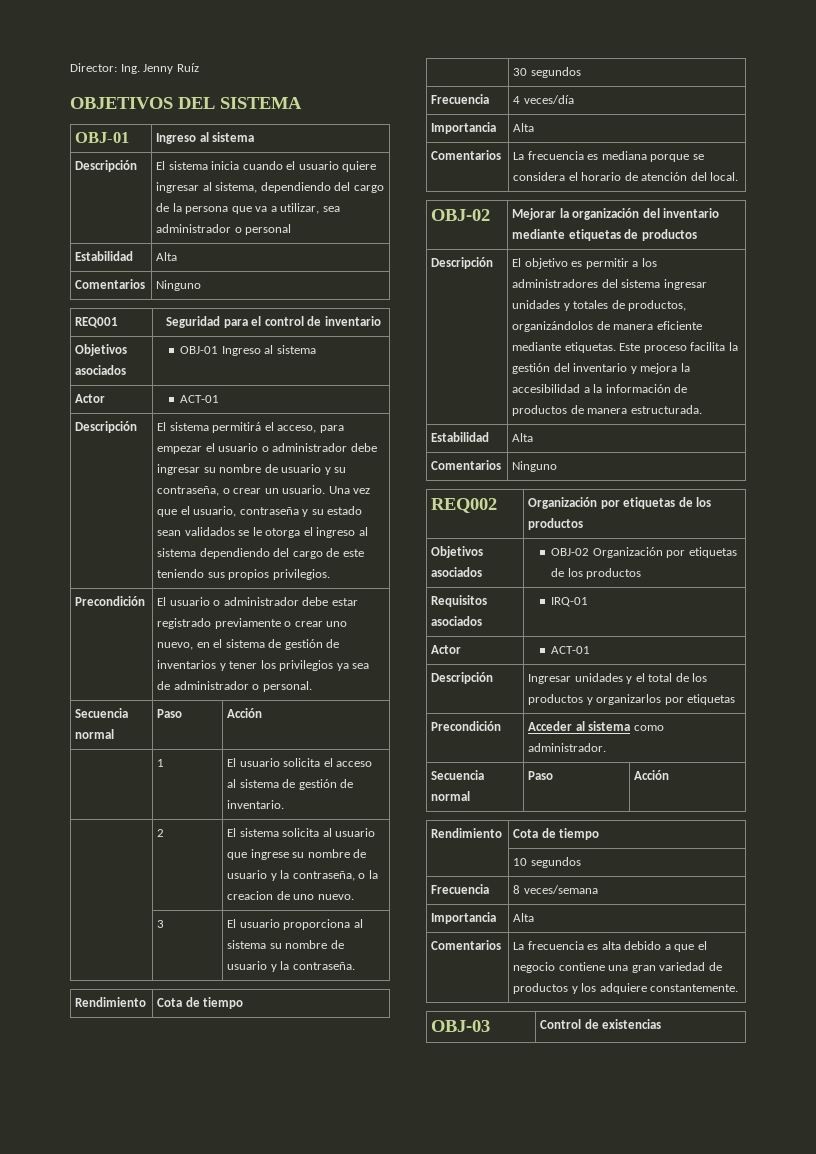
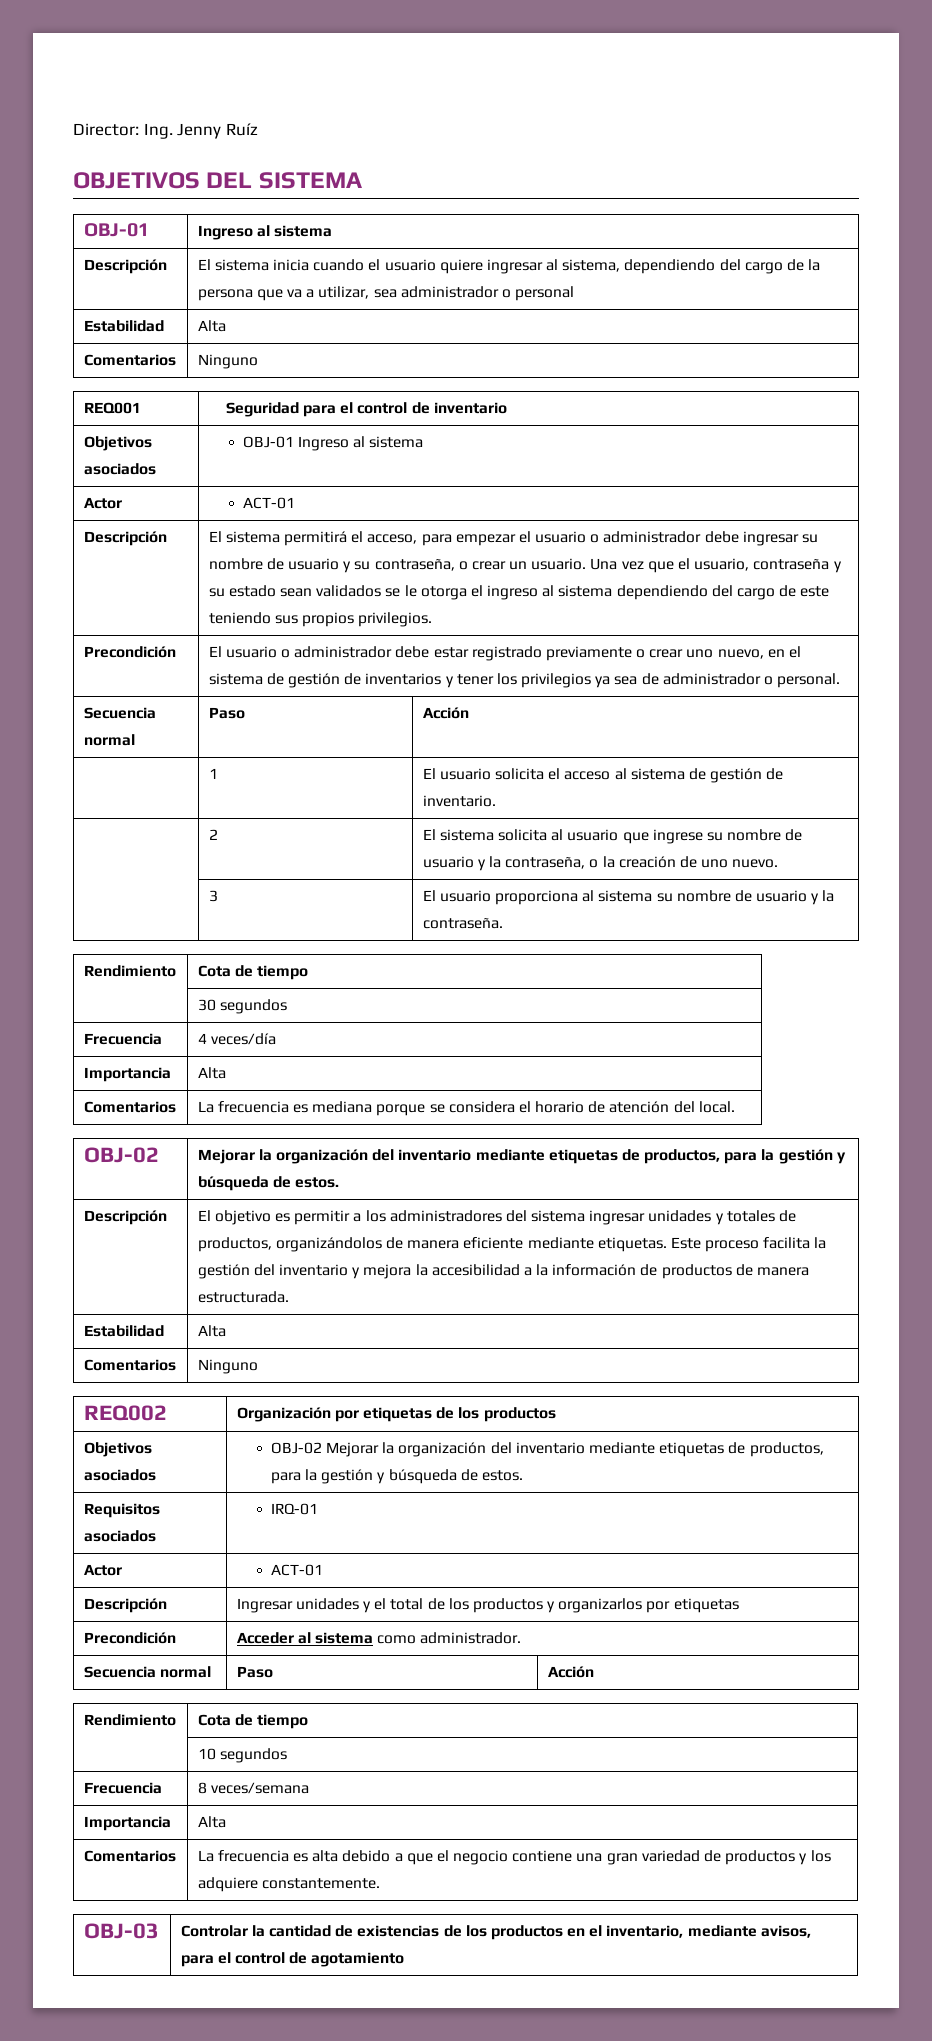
[227,891,274,900] creacion -> [618,856,676,868] creación
[641,229,697,241] productos -> [644,1149,846,1164] [197,1176,339,1191] productos, para la gestión y búsqueda de estos.
[592,547,737,558] [551,568,642,579] Organización por etiquetas de los productos -> [326,1442,824,1457] [270,1469,524,1484] Mejorar la organización del inventario mediante etiquetas de productos, para la gestión y búsqueda de estos.
[540,1019,662,1029] Control de existencias -> [180,1925,811,1940] [180,1952,405,1967] Controlar la cantidad de existencias de los productos en el inventario, mediante avisos, para el control de agotamiento

